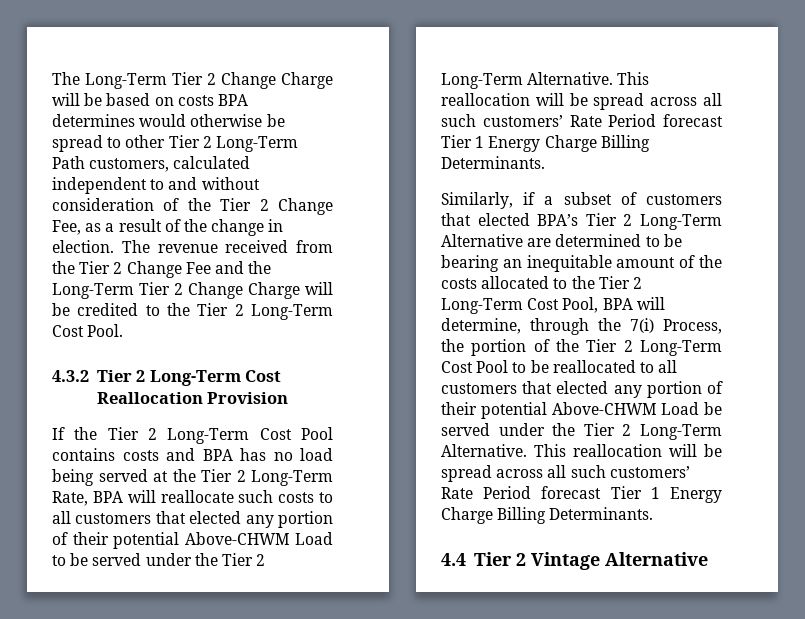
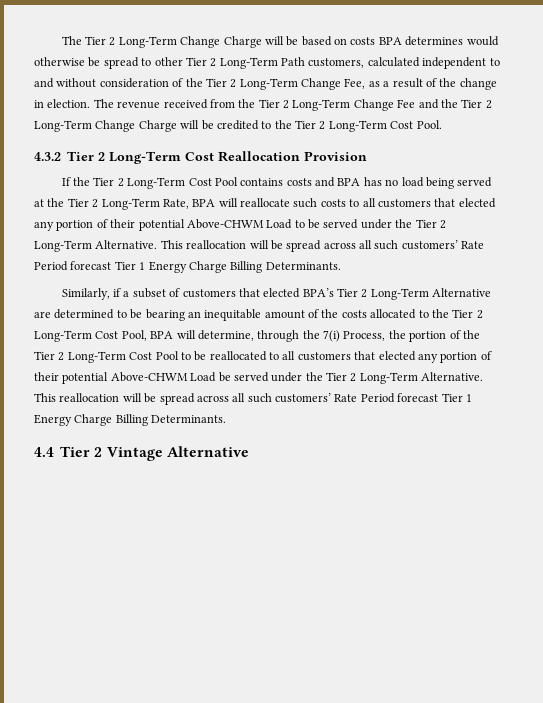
[52,72,216,89] The Long-Term Tier 2 -> [61,36,177,48] The Tier 2 Long-Term
(269, 205) none -> [239,78,298,90] Long-Term
(123, 268) none -> [292,99,351,111] Long-Term
[52,282,183,299] Long-Term Tier 2 -> [461,99,492,109] [34,120,92,132] Tier 2 Long-Term

